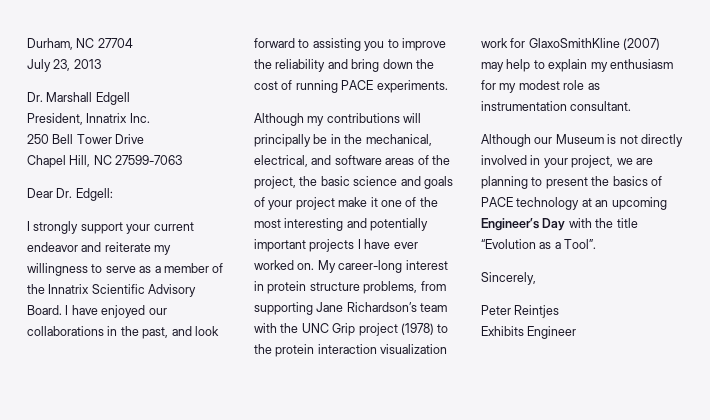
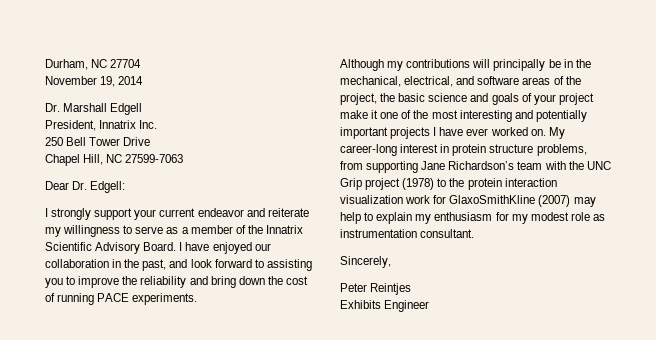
[27,59,101,72] July 23, 2013 -> [45,76,144,87] November 19, 2014
[27,326,104,336] collaborations -> [45,259,109,268] collaboration
[481,134,683,147] [481,155,653,168] [481,176,662,189] [481,197,667,210] [481,218,638,231] [481,239,597,249] // Although our Museum is not directly involved in your project, we are planning to present the basics of PACE technology at an upcoming Engineer’s Day with the title “Evolution as a Tool”. -> (475, 233) none

